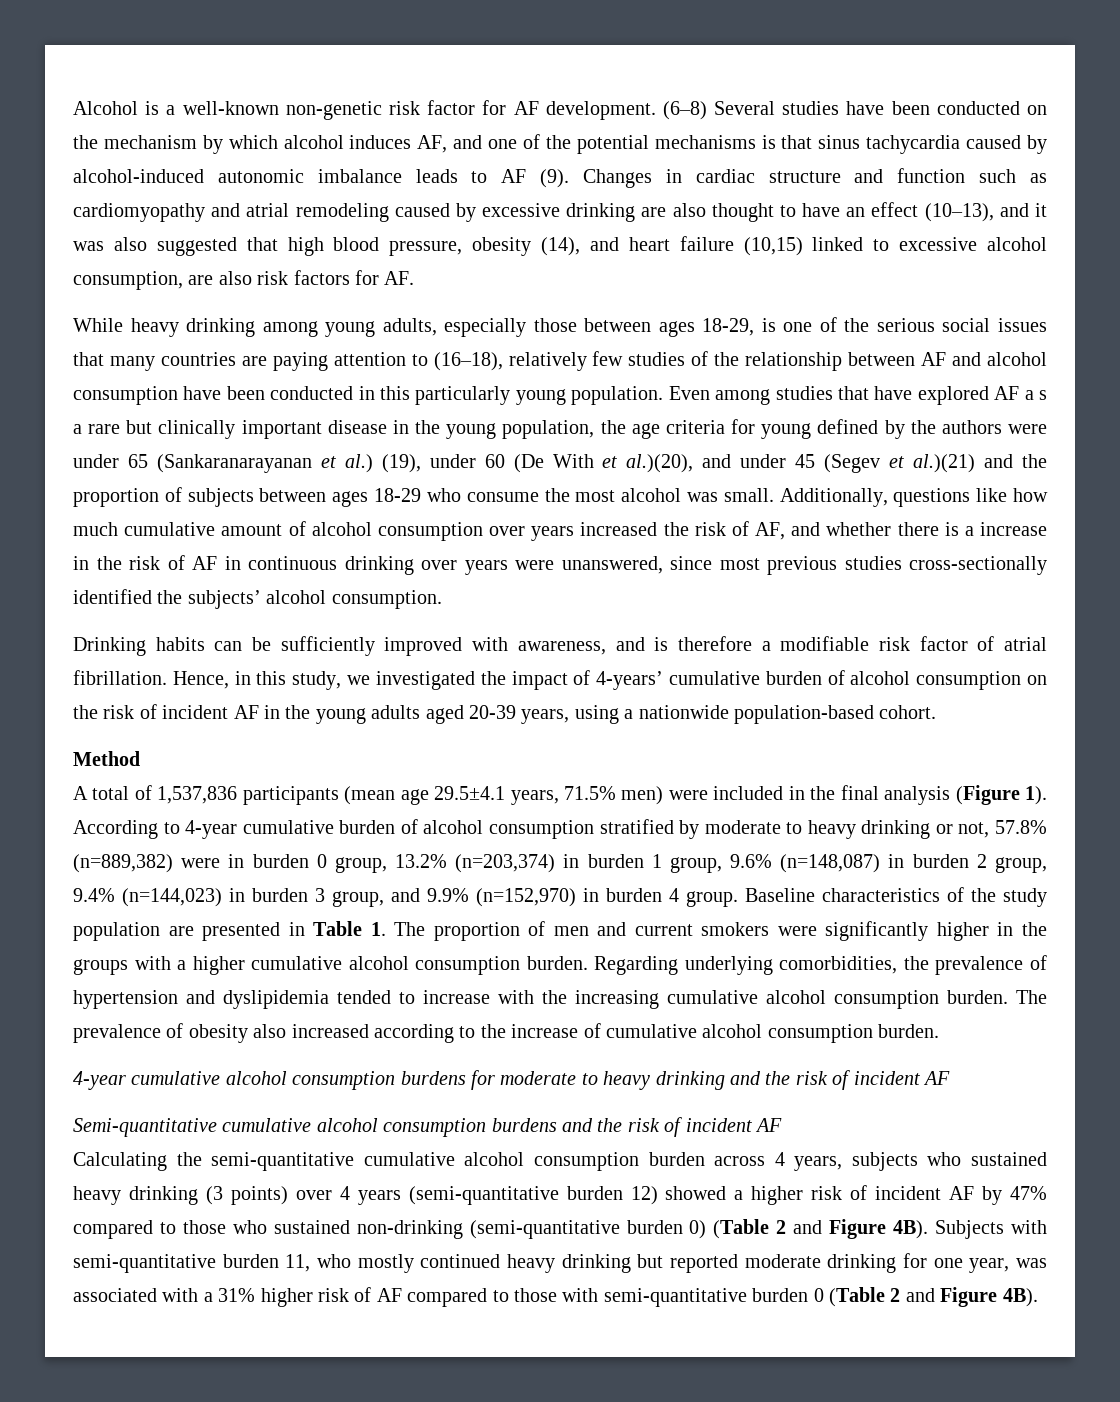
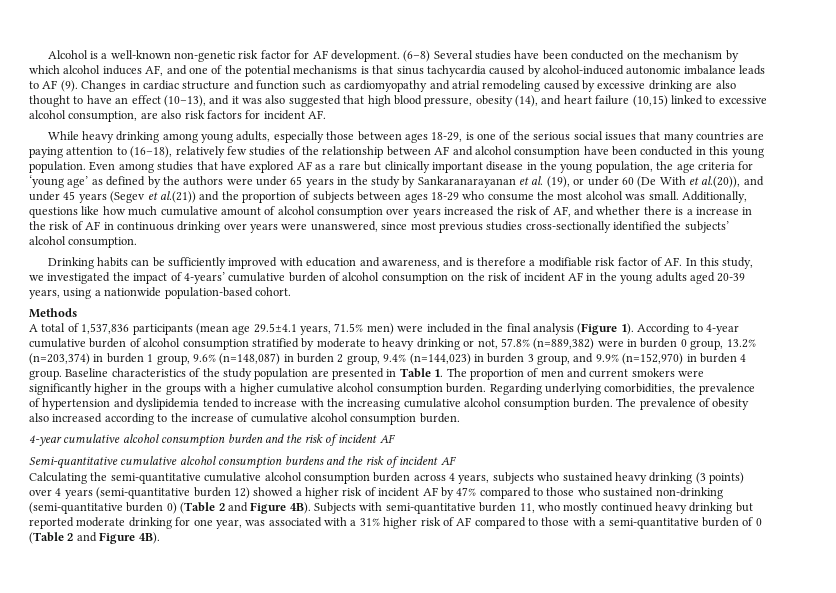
(379, 277) none -> [263,110,305,120] incident
[415,386,511,405] particularly -> (729, 150) none
[1024,390,1047,400] a s -> [315,164,326,170] as
[761,423,812,439] young -> [29,175,103,188] ‘young age’ as
[156,454,421,473] (Sankaranarayanan et al.) (19), -> [305,176,585,188] years in the study by Sankaranarayanan et al. (19), or
[626,454,694,473] al.)(20), -> [701,176,741,188] al.(20)),
(816, 461) none -> [78,193,107,203] years
[913,454,976,473] al.)(21) -> [159,191,196,203] al.(21))
(509, 644) none -> [306,257,380,267] education and
[1004,637,1047,651] [73,670,251,689] atrial fibrillation. Hence, in -> [664,257,697,266] AF. In
[73,751,140,766] Method -> [29,308,77,318] Methods
[400,1070,725,1090] burdens for moderate to heavy drinking -> [227,434,263,443] burden
[603,1288,809,1307] semi-quantitative burden -> [599,517,754,529] a semi-quantitative burden of

